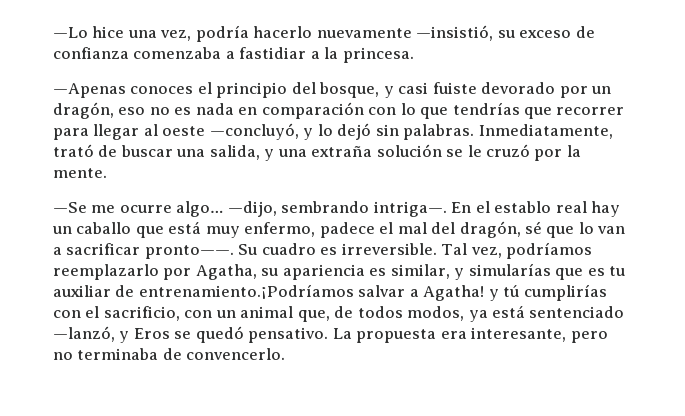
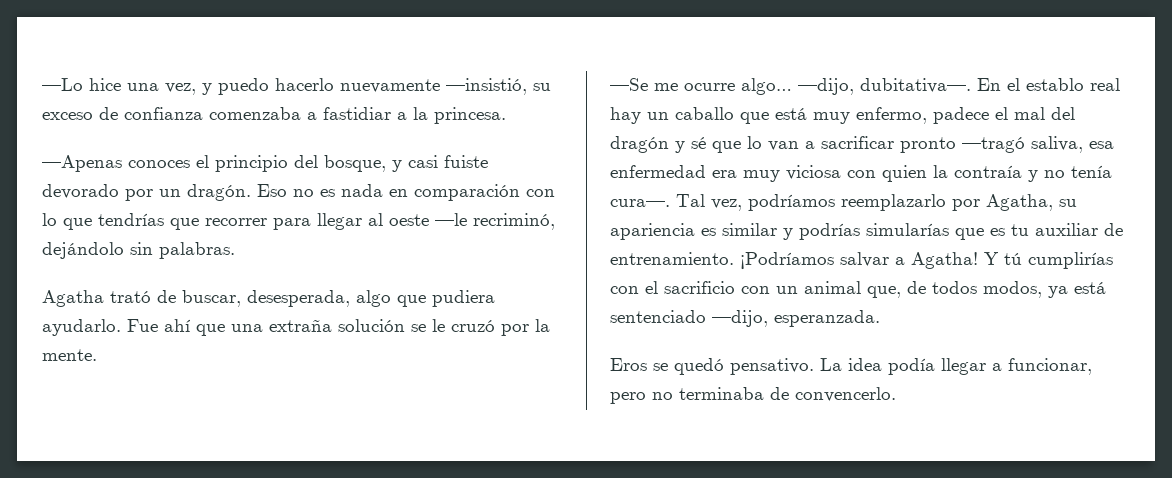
[195,25,249,42] podría -> [202,78,269,95] y puedo
[53,102,146,119] dragón, eso -> [187,184,287,201] dragón. Eso
[209,123,372,140] —concluyó, y lo dejó -> [435,213,555,230] [42,242,124,259] —le recriminó, dejándolo
[478,124,613,139] Inmediatamente, -> [42,290,104,307] // Agatha
[120,145,275,161] buscar una salida, y -> [182,290,495,307] [42,319,225,336] buscar, desesperada, algo que pudiera ayudarlo. Fue ahí que
[281,201,447,217] sembrando intriga—. -> [860,78,971,93] dubitativa—.
[459,221,521,238] dragón, -> [610,136,685,153] dragón y
[144,243,437,259] pronto——. Su cuadro es irreversible. -> [900,136,1114,153] [610,165,1112,182] [610,199,670,207] pronto —tragó saliva, esa enfermedad era muy viciosa con quien la contraía y no tenía cura—.
[390,264,465,280] similar, y -> [722,223,860,240] similar y podrías
[138,284,354,299] entrenamiento.¡Podríamos -> [610,252,834,270] entrenamiento. ¡Podríamos
[488,289,499,301] y -> [984,252,999,265] Y
[103,306,180,321] sacrificio, -> [664,281,735,294] sacrificio
[53,326,130,343] —lanzó, y -> [712,310,880,327] —dijo, esperanzada. //
[356,327,567,343] propuesta era interesante, -> [848,358,1092,375] idea podía llegar a funcionar,

